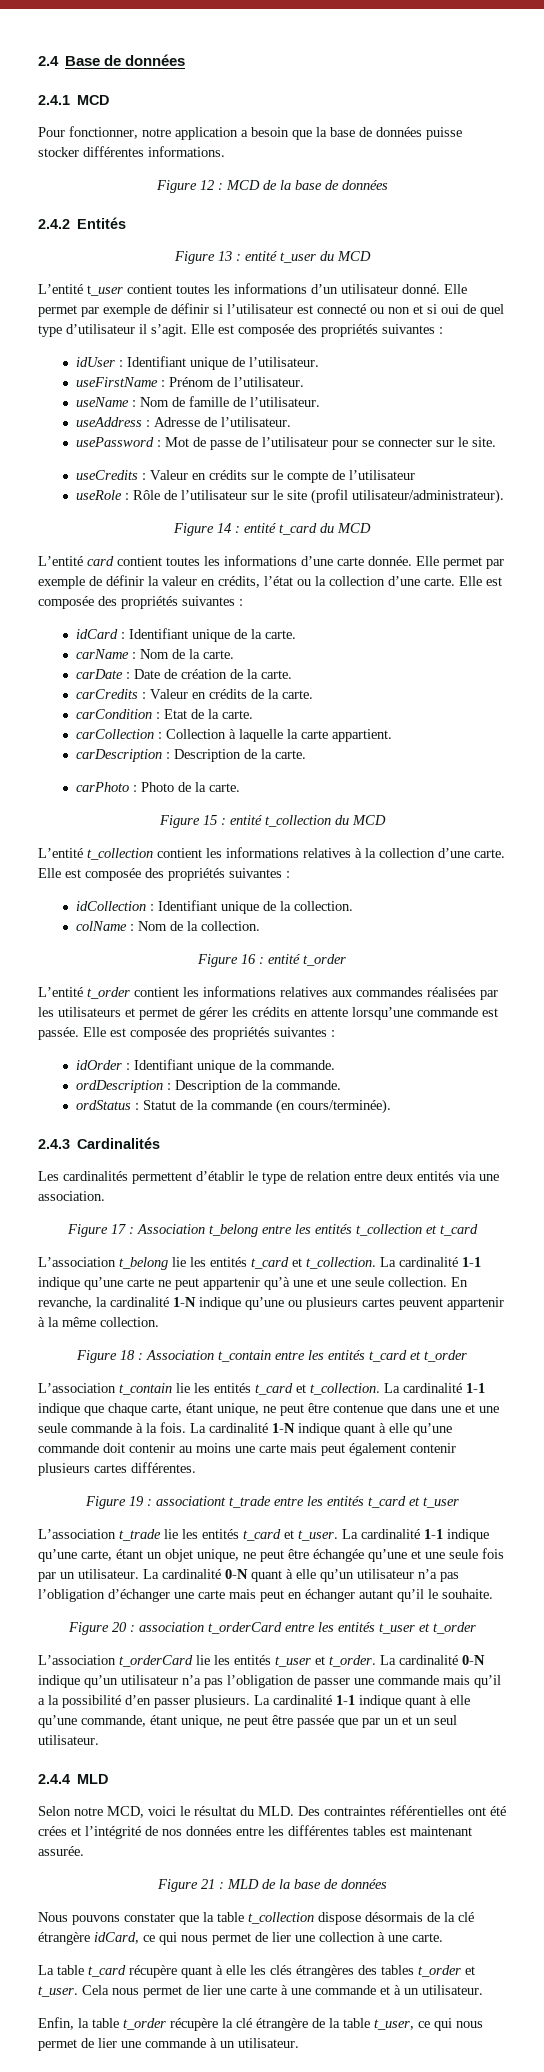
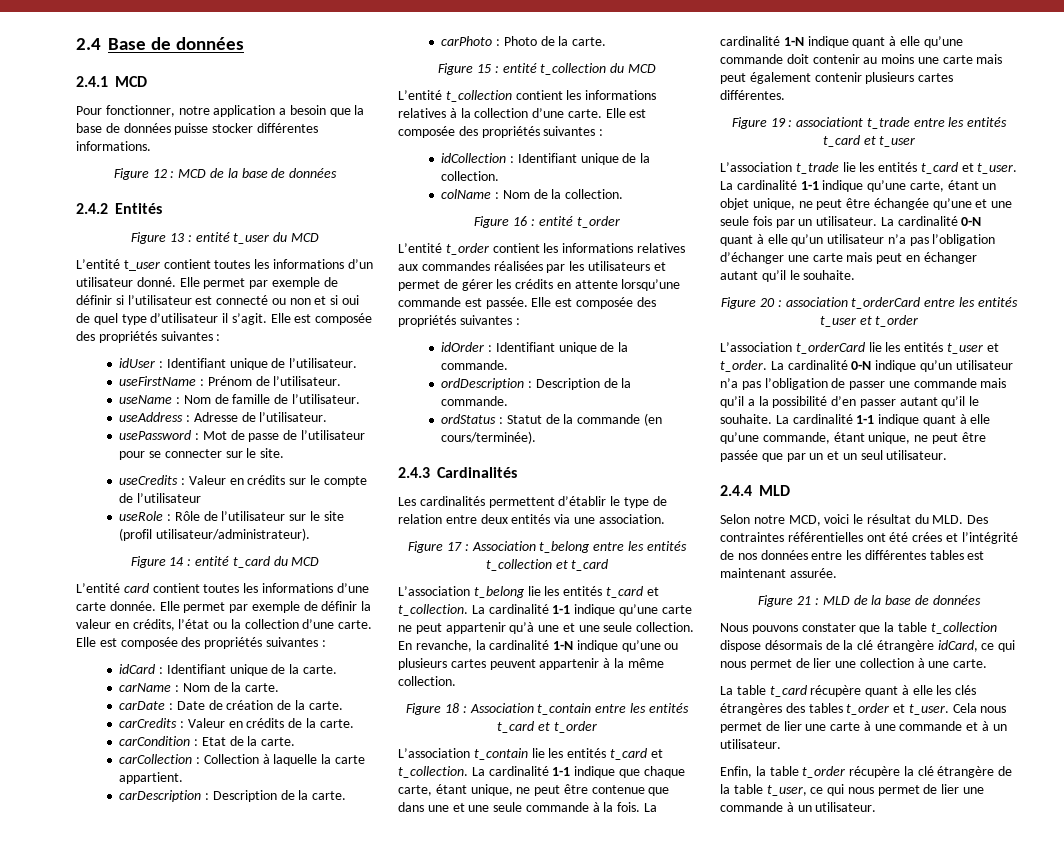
[194,1695,250,1708] plusieurs. -> [899,396,980,408] [720,414,772,424] autant qu’il le souhaite.

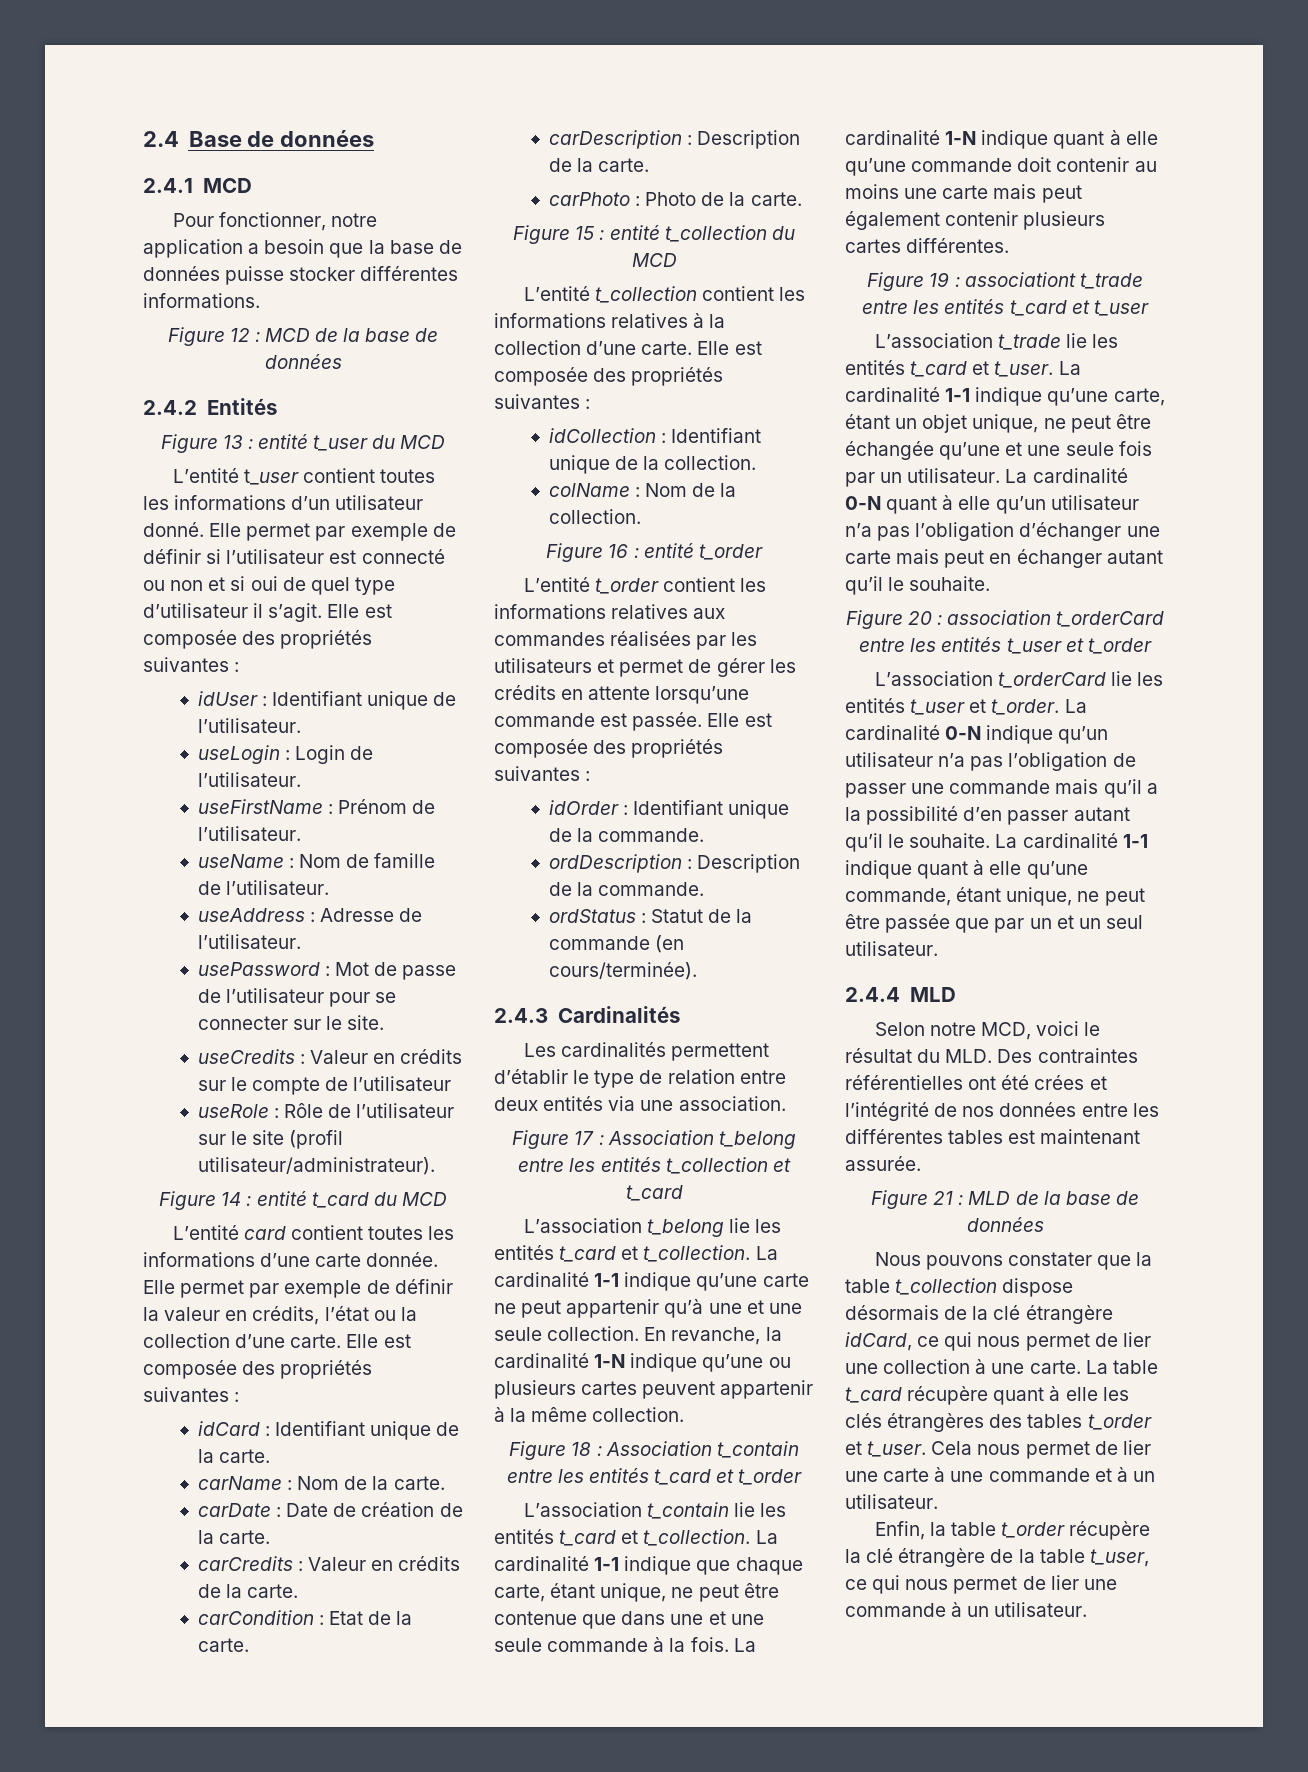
(358, 363) none -> [197,745,374,764] [197,772,301,787] // useLogin : Login de l’utilisateur.
[119,754,365,766] [119,772,184,784] // carCollection : Collection à laquelle la carte appartient. -> (249, 1645) none
(988, 663) // -> (1081, 1367) none

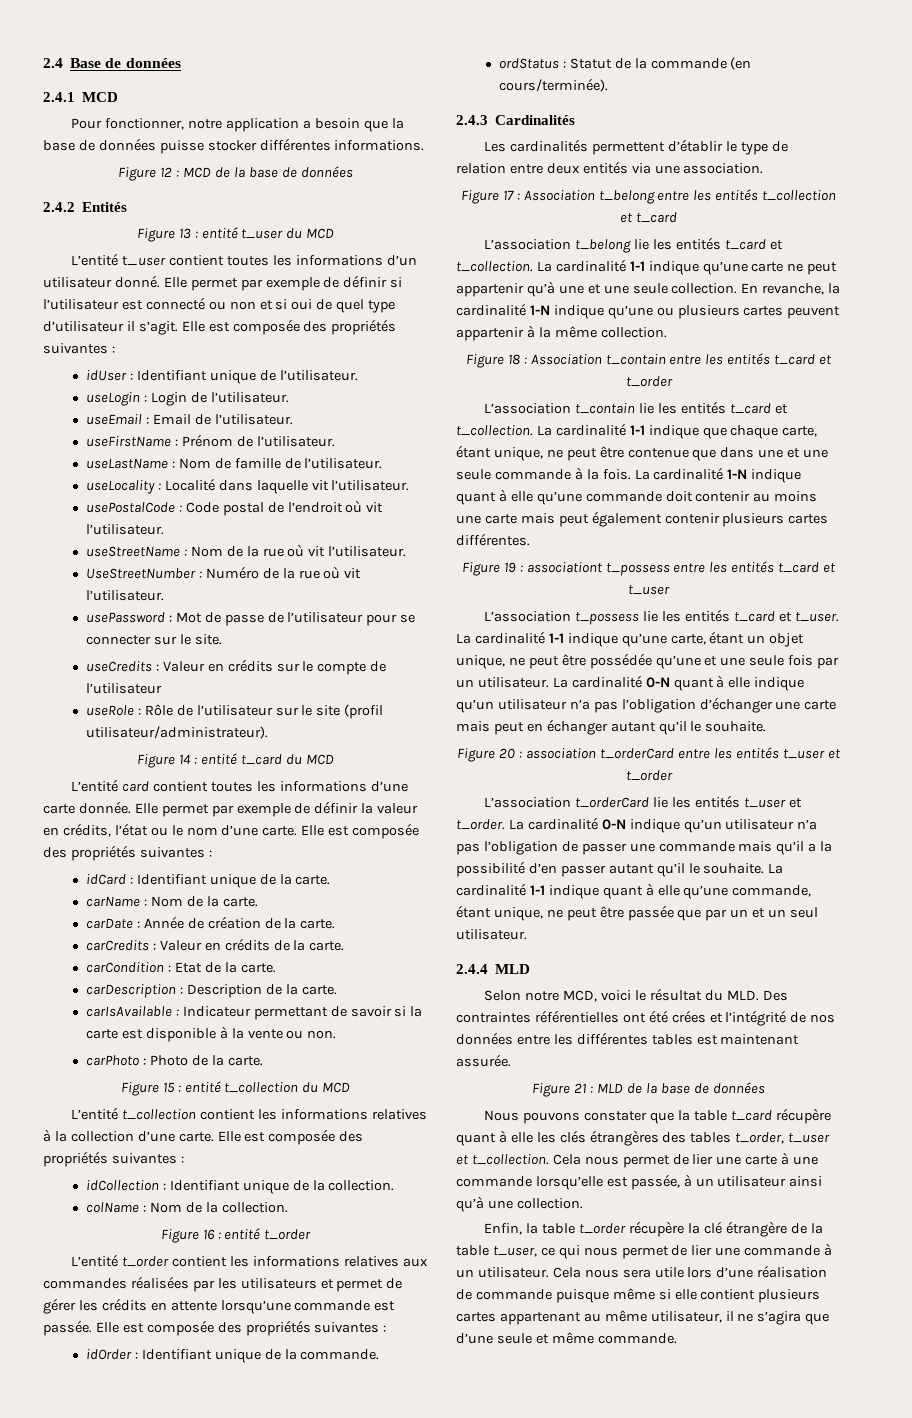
(301, 779) none -> [85,414,293,425] // useEmail : Email de l’utilisateur.
[197,854,284,868] useName -> [85,458,168,469] useLastName
[197,908,423,922] useAddress : Adresse de -> [85,478,410,494] [85,500,384,516] [85,524,164,535] [85,544,407,557] [85,566,362,579] useLocality : Localité dans laquelle vit l’utilisateur. // usePostalCode : Code postal de l’endroit où vit l’utilisateur. // useStreetName : Nom de la rue où vit l’utilisateur. // UseStreetNumber : Numéro de la rue où vit
[400,1307,417,1321] [143,1333,230,1348] la collection -> [171,825,218,836] le nom
[286,1503,329,1517] Date -> [143,916,184,929] Année
(650, 165) none -> [85,1006,423,1020] [85,1026,337,1042] // carIsAvailable : Indicateur permettant de savoir si la carte est disponible à la vente ou non.
[548,854,801,873] [548,882,705,896] // ordDescription : Description de la commande. -> (380, 1354) none
[1079,273,1143,289] t_trade -> [605,563,670,576] t_possess
[997,334,1061,350] t_trade -> [575,612,640,625] t_possess
[845,441,934,460] échangée -> [589,653,652,669] possédée
(991, 503) none -> [754,677,805,691] indique
[895,1278,1074,1297] [845,1305,1113,1324] [845,1332,1151,1351] [845,1359,1158,1374] t_collection dispose désormais de la clé étrangère idCard, ce qui nous permet de lier une collection à une carte. La table -> (728, 1115) none
[1087,1414,1152,1430] [845,1441,927,1457] t_order et t_user. -> [735,1132,831,1144] [456,1154,549,1165] t_order, t_user et t_collection.
[1094,1467,1155,1482] [845,1494,938,1509] et à un utilisateur. -> [535,1174,823,1190] [456,1196,583,1212] lorsqu’elle est passée, à un utilisateur ainsi qu’à une collection.
(1088, 1609) none -> [552,1265,828,1278] [456,1288,821,1303] [456,1310,830,1325] [456,1332,677,1344] Cela nous sera utile lors d’une réalisation de commande puisque même si elle contient plusieurs cartes appartenant au même utilisateur, il ne s’agira que d’une seule et même commande.

